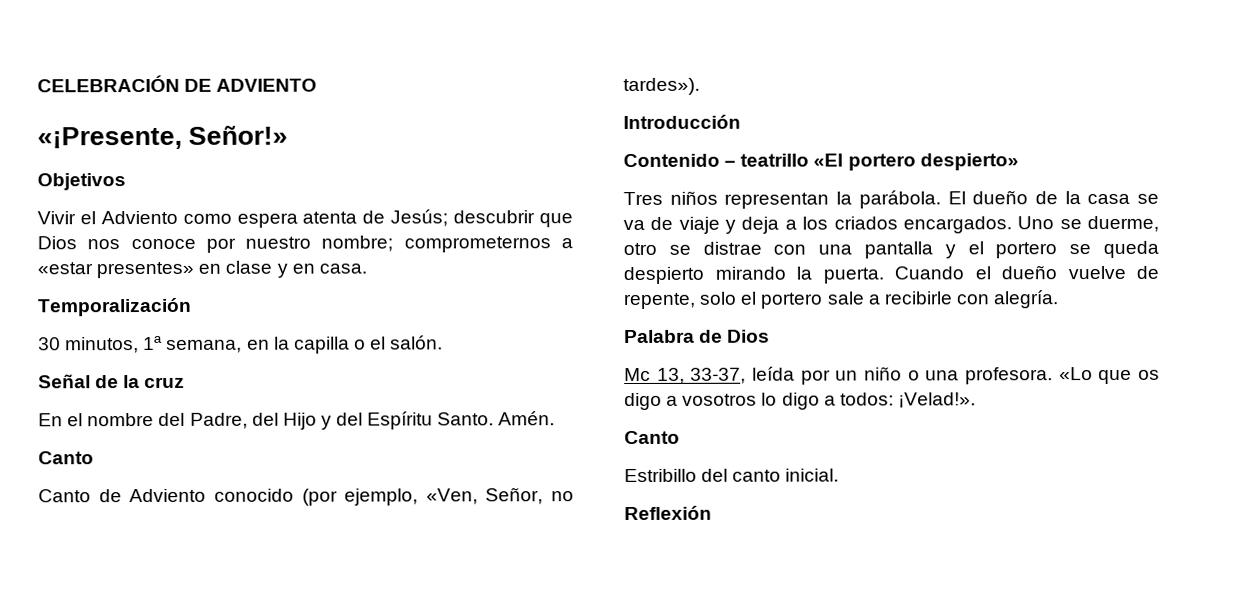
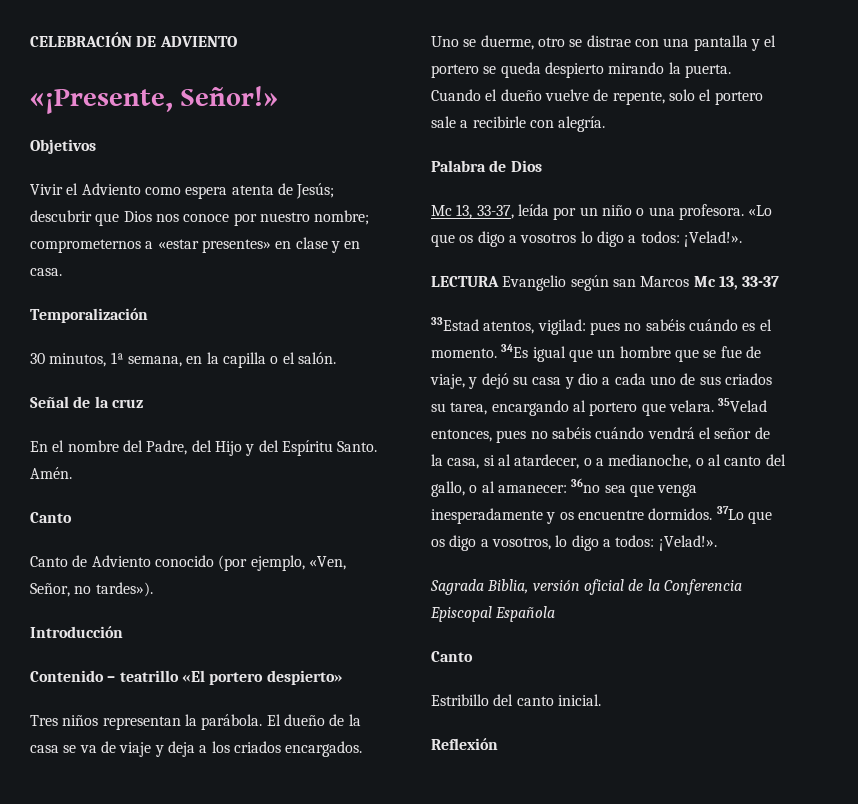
(976, 400) none -> [431,275,780,291] [431,317,772,335] [431,344,761,362] [430,373,772,389] [431,398,768,416] [431,427,770,443] [431,454,786,469] [431,478,698,497] [431,506,772,524] [431,535,717,551] [430,579,742,595] [430,606,556,622] // LECTURA Evangelio según san Marcos Mc 13, 33-37 // 33Estad atentos, vigilad: pues no sabéis cuándo es el momento. 34Es igual que un hombre que se fue de viaje, y dejó su casa y dio a cada uno de sus criados su tarea, encargando al portero que velara. 35Velad entonces, pues no sabéis cuándo vendrá el señor de la casa, si al atardecer, o a medianoche, o al canto del gallo, o al amanecer: 36no sea que venga inesperadamente y os encuentre dormidos. 37Lo que os digo a vosotros, lo digo a todos: ¡Velad!». // Sagrada Biblia, versión oficial de la Conferencia Episcopal Española

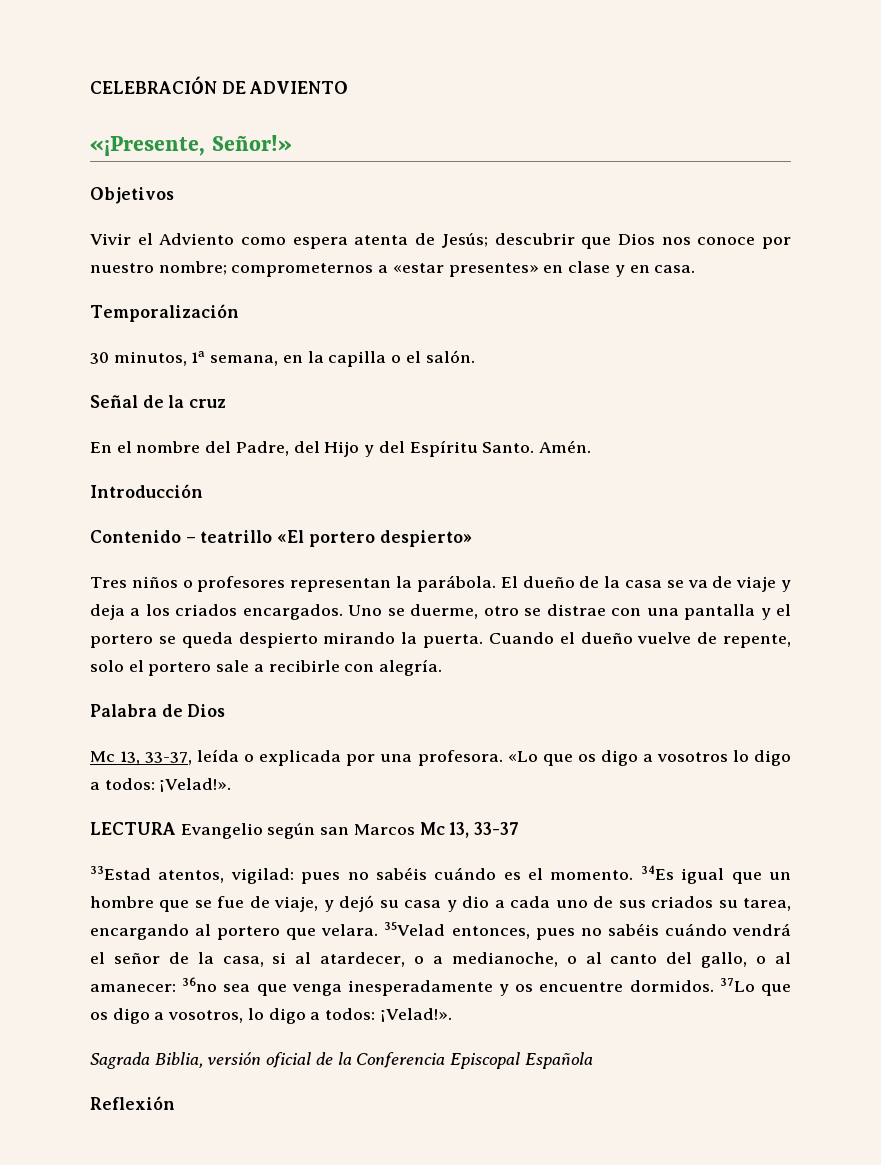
[30,512,72,523] [30,555,346,571] [30,582,153,597] // Canto // Canto de Adviento conocido (por ejemplo, «Ven, Señor, no tardes»). -> (591, 446) none
(99, 720) none -> [182,576,286,592] o profesores
[553,205,645,220] por un niño o -> [244,750,376,766] o explicada por
[431,651,473,662] [431,694,601,706] // Canto // Estribillo del canto inicial. -> (593, 1060) none

